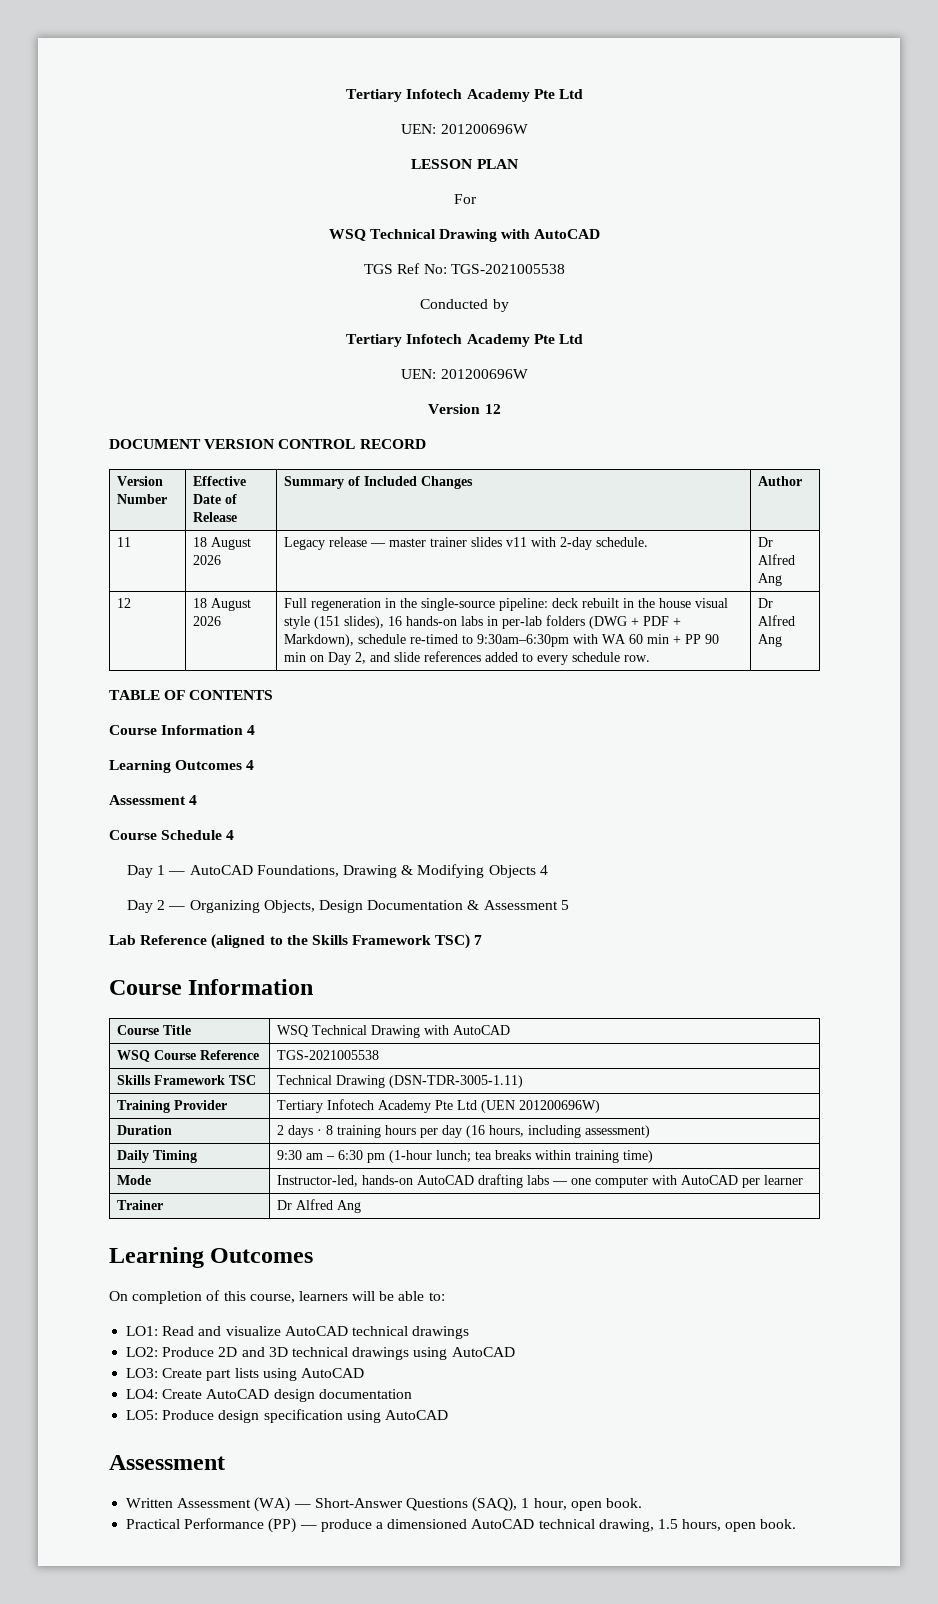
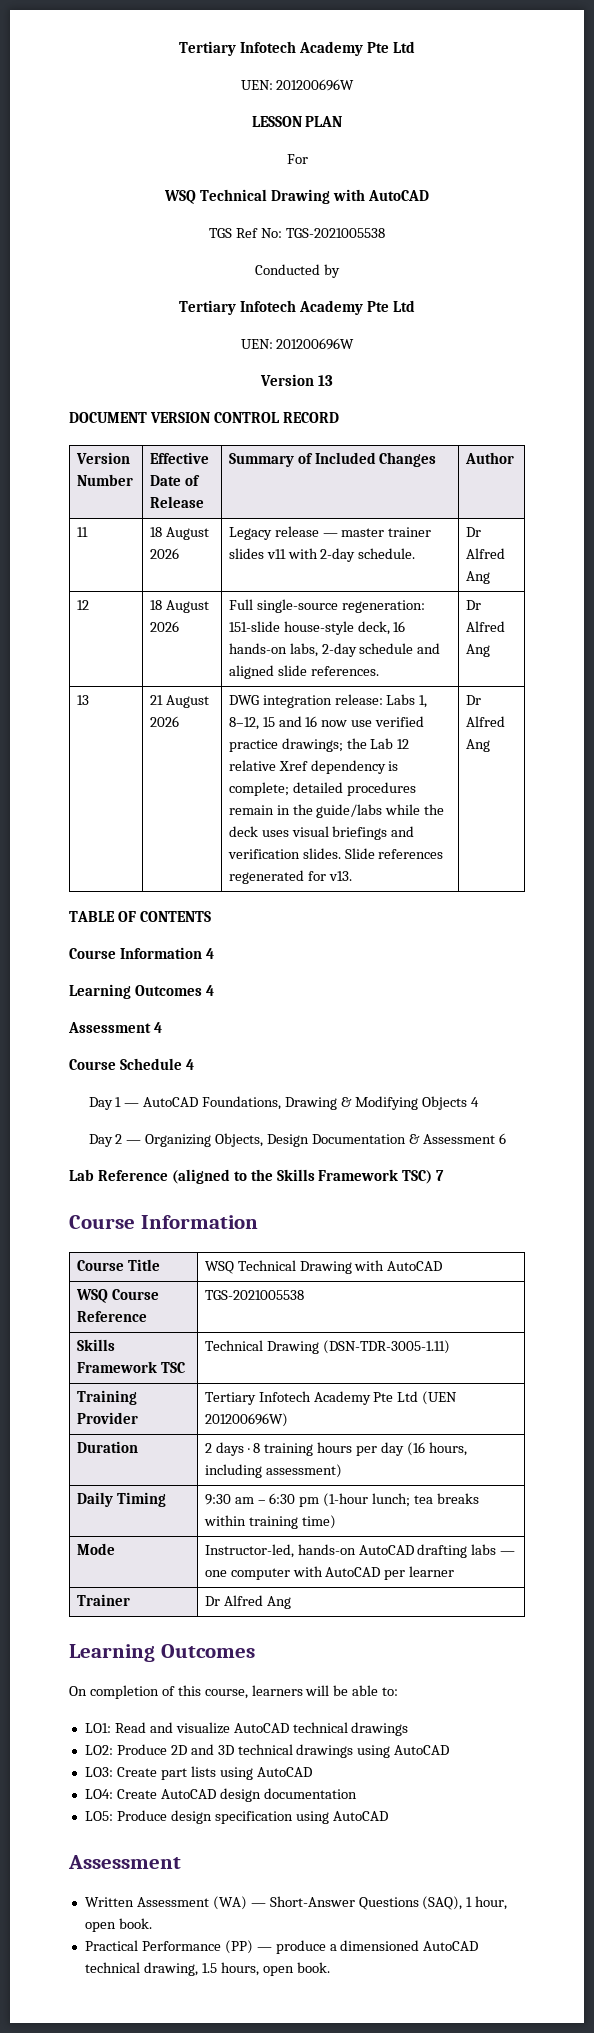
[484,404,501,414] 12 -> [317,375,333,386] 13
[311,598,729,611] [284,615,682,629] [284,634,720,647] [284,651,651,665] regeneration in the single-source pipeline: deck rebuilt in the house visual style (151 slides), 16 hands-on labs in per-lab folders (DWG + PDF + Markdown), schedule re-timed to 9:30am–6:30pm with WA 60 min + PP 90 min on Day 2, and slide references added to every schedule row. -> [256,599,425,613] [228,621,406,635] [228,643,441,657] [228,665,379,679] [465,600,481,610] [465,621,505,632] [465,644,490,657] [76,695,89,705] [149,695,209,708] [149,716,179,727] [228,694,428,708] [228,716,425,730] [228,738,410,752] [228,760,399,774] [228,782,416,796] [228,804,445,818] [228,826,415,840] [227,848,444,859] [228,870,352,884] single-source regeneration: 151-slide house-style deck, 16 hands-on labs, 2-day schedule and aligned slide references. | Dr Alfred Ang // 13 | 21 August 2026 | DWG integration release: Labs 1, 8–12, 15 and 16 now use verified practice drawings; the Lab 12 relative Xref dependency is complete; detailed procedures remain in the guide/labs while the deck uses visual briefings and verification slides. Slide references regenerated for v13.
[560,900,569,910] 5 -> [498,1133,506,1144] 6

